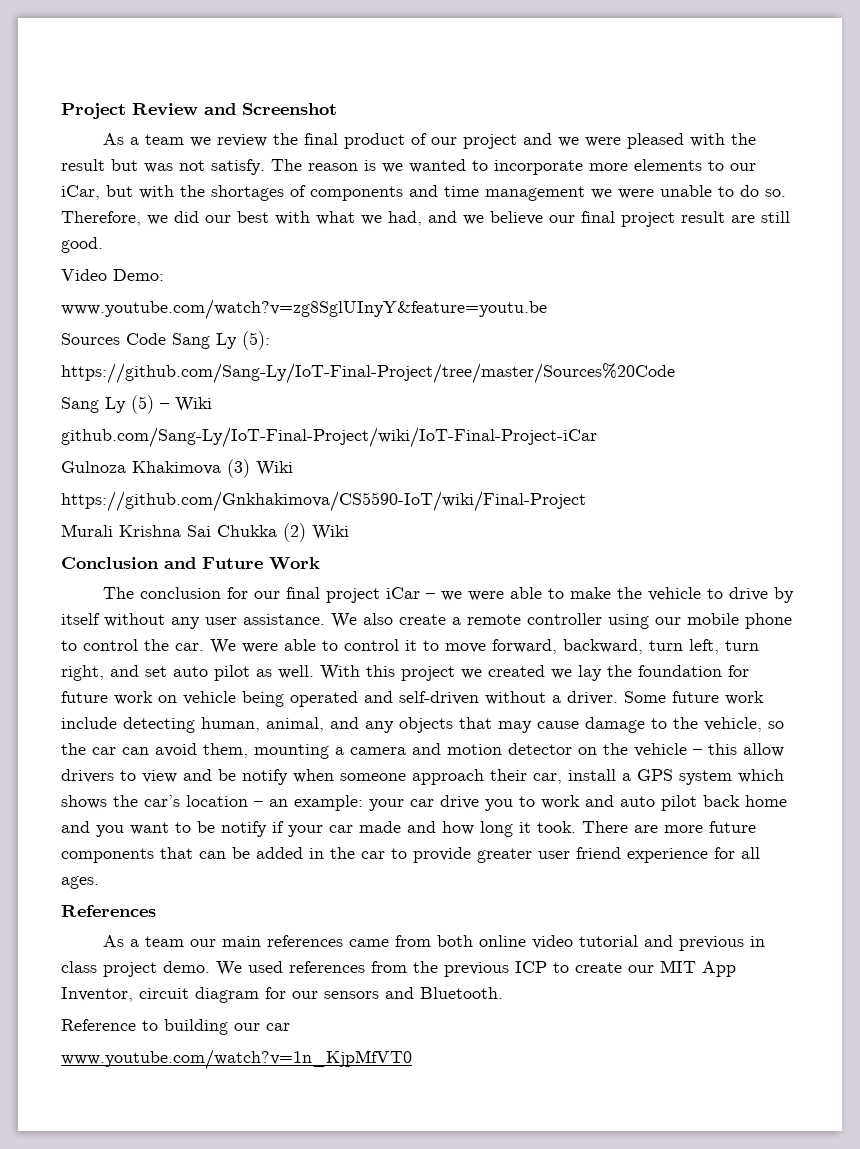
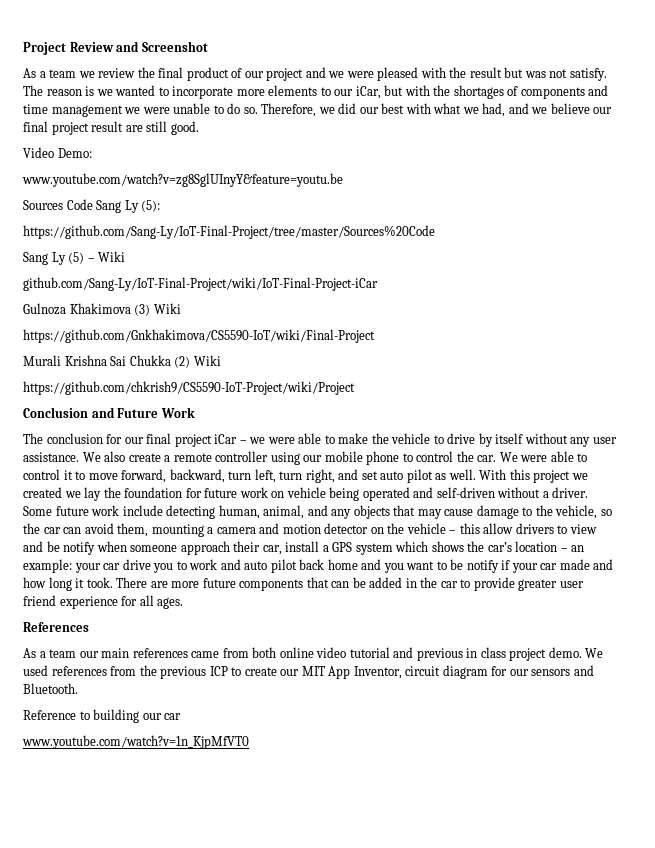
(349, 532) none -> [23,381,355,395] // https://github.com/chkrish9/CS5590-IoT-Project/wiki/Project

